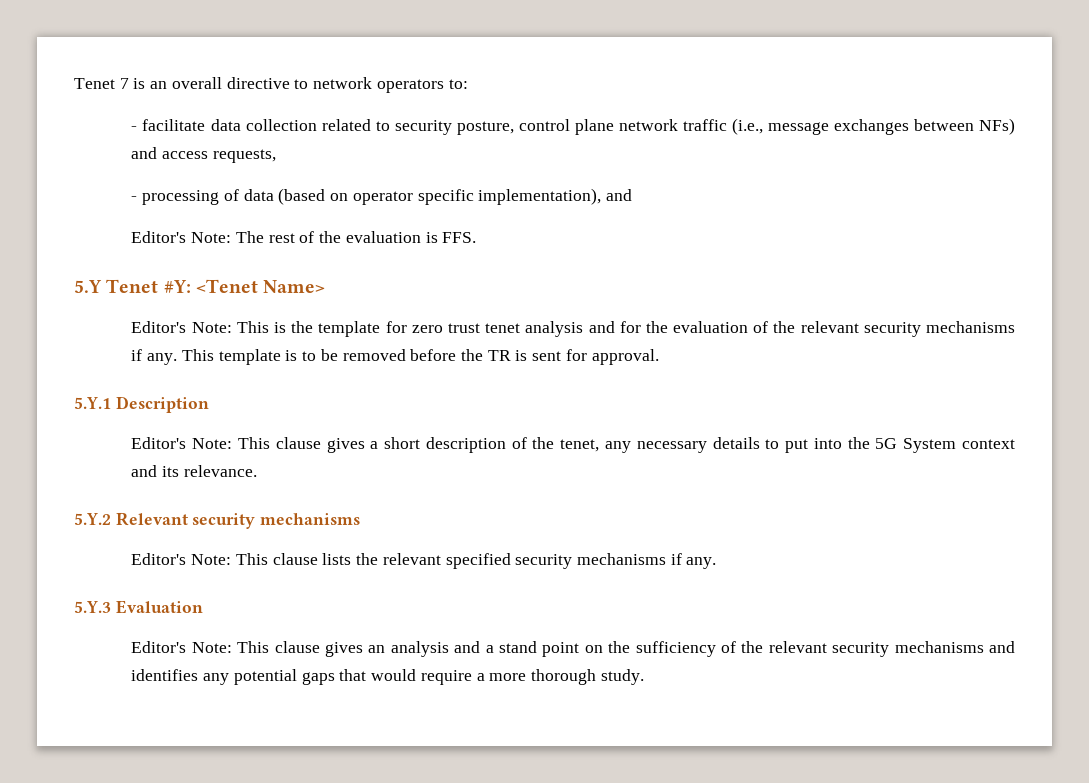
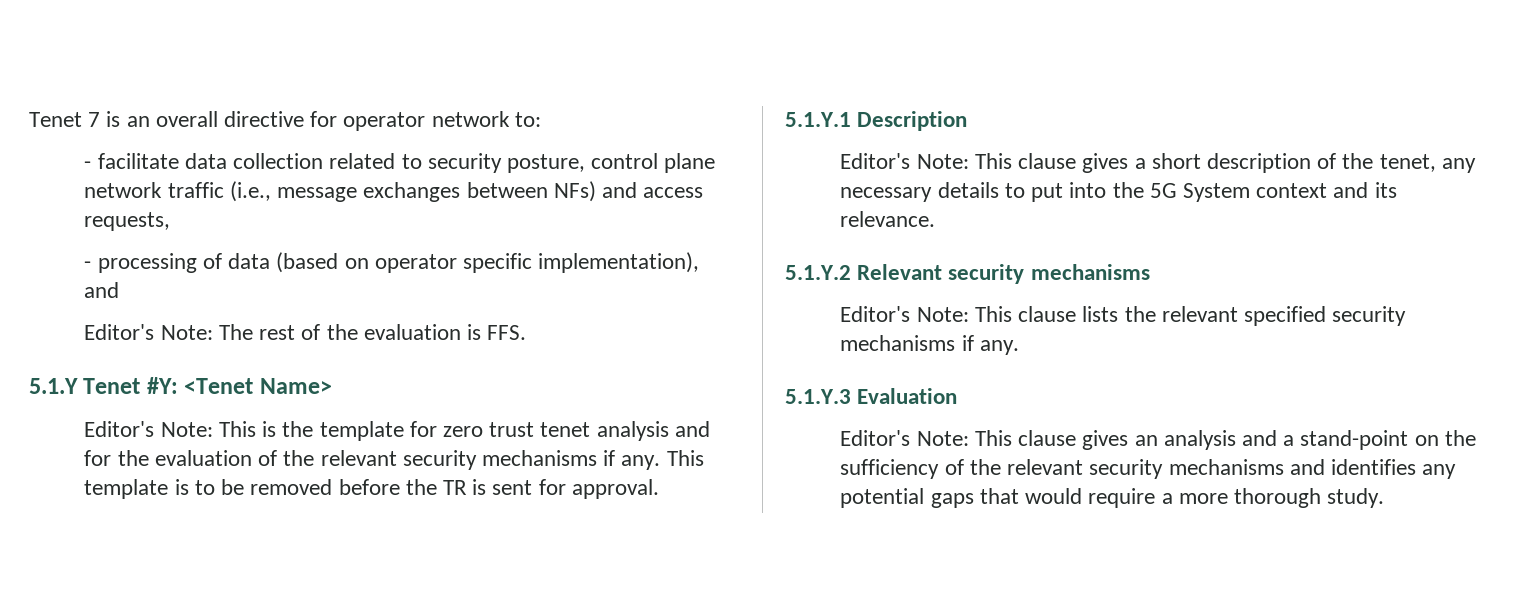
[294,77,444,93] to network operators -> [310,111,510,131] for operator network
[74,280,102,293] 5.Y -> [29,378,78,394] 5.1.Y
[74,397,111,409] 5.Y.1 -> [785,112,851,127] 5.1.Y.1
[74,513,111,525] 5.Y.2 -> [785,265,851,280] 5.1.Y.2
[74,601,111,613] 5.Y.3 -> [785,389,851,404] 5.1.Y.3
[499,641,580,657] stand point -> [1300,430,1409,450] stand-point

